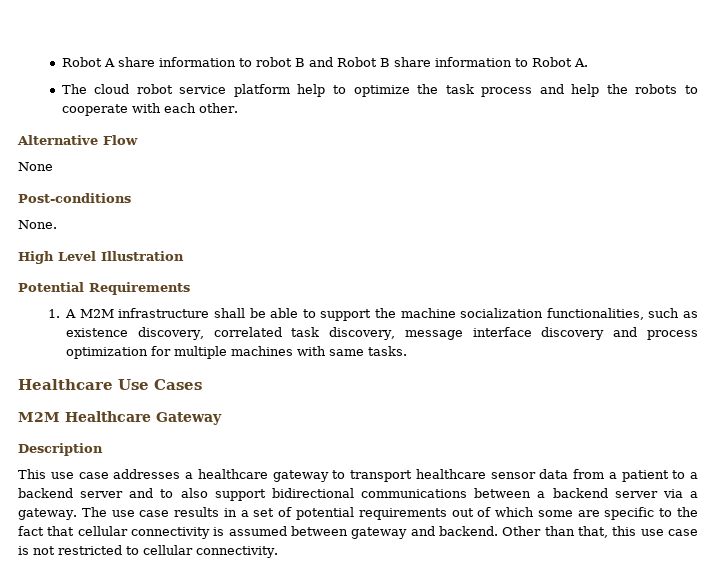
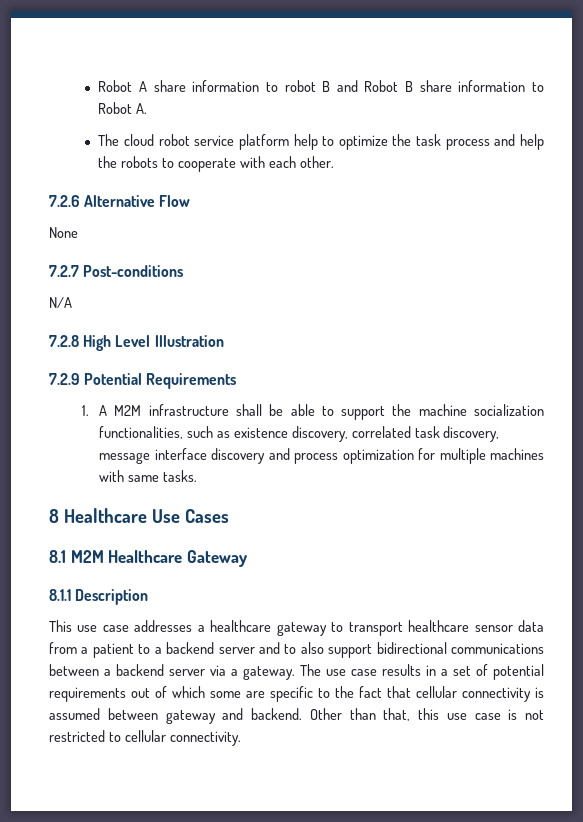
(238, 108) none -> [49,195,80,207] 7.2.6
(53, 166) none -> [49,265,79,277] 7.2.7
[18,220,57,229] None. // -> [49,297,72,308] [49,335,79,347] N/A // 7.2.8
(184, 256) none -> [49,373,80,385] 7.2.9
(408, 351) none -> [49,509,59,523] 8
(202, 384) none -> [49,550,66,563] 8.1
(222, 418) none -> [49,589,71,601] 8.1.1

